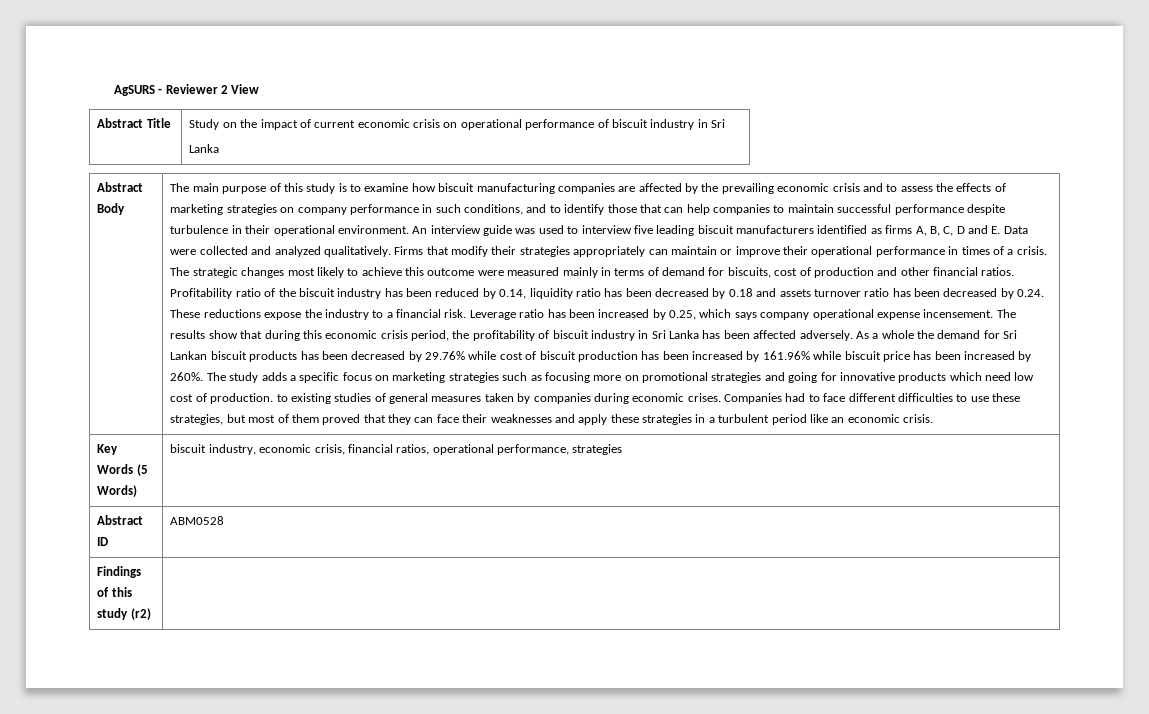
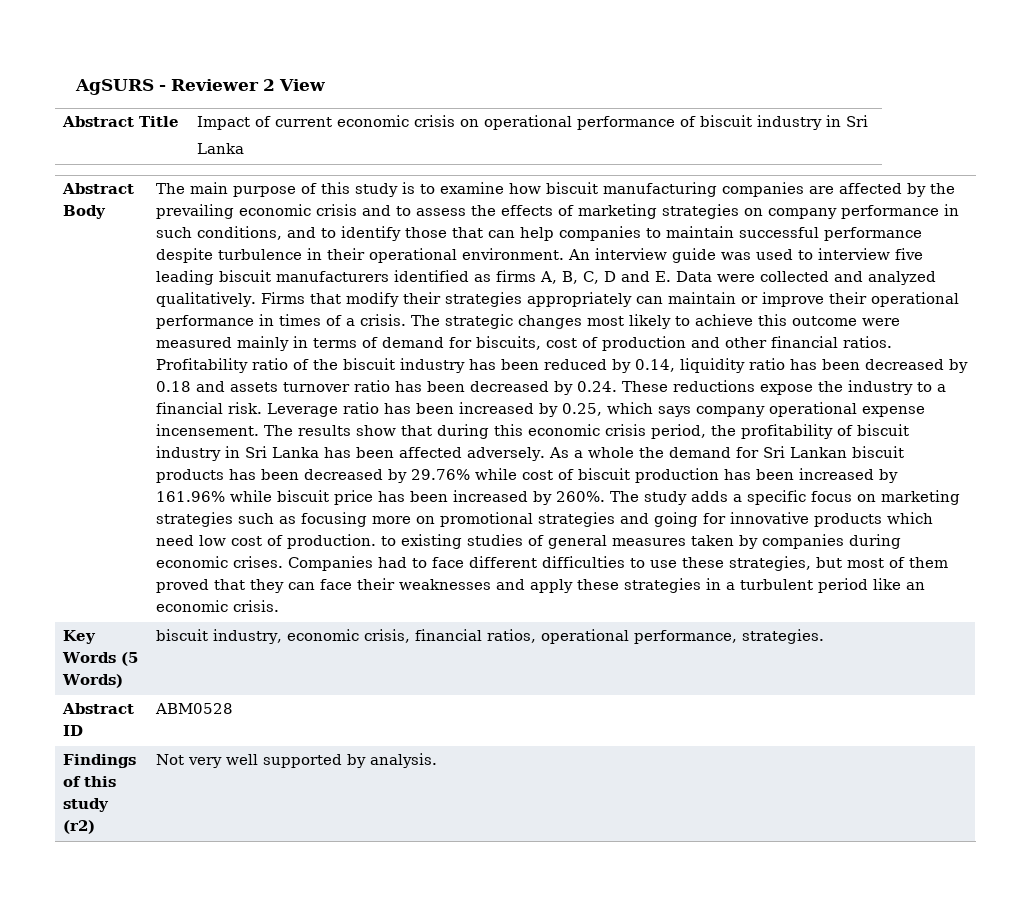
[189,119,298,130] Study on the impact -> [197,116,251,130] Impact
[572,444,623,455] strategies -> [742,629,825,644] strategies.
(151, 614) none -> [156,753,438,768] Not very well supported by analysis.

